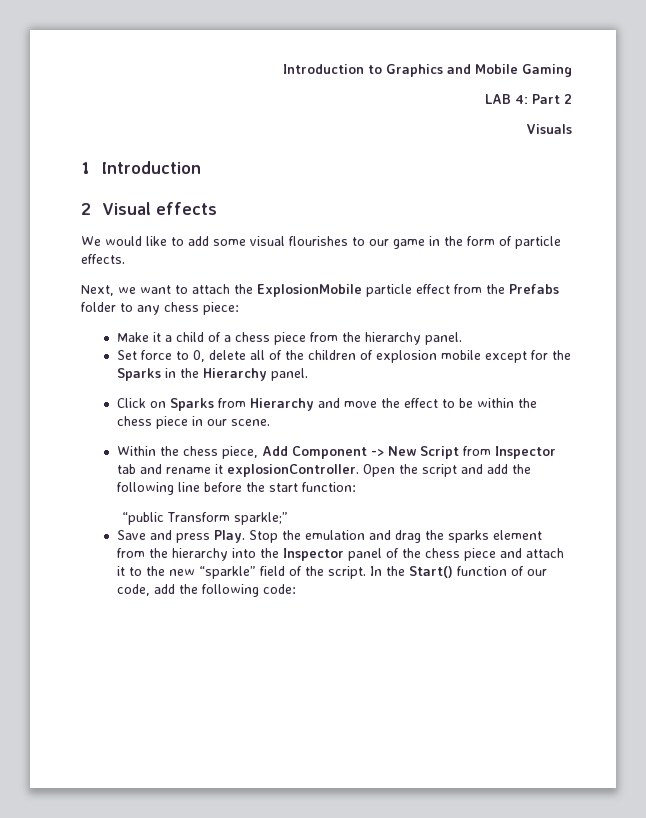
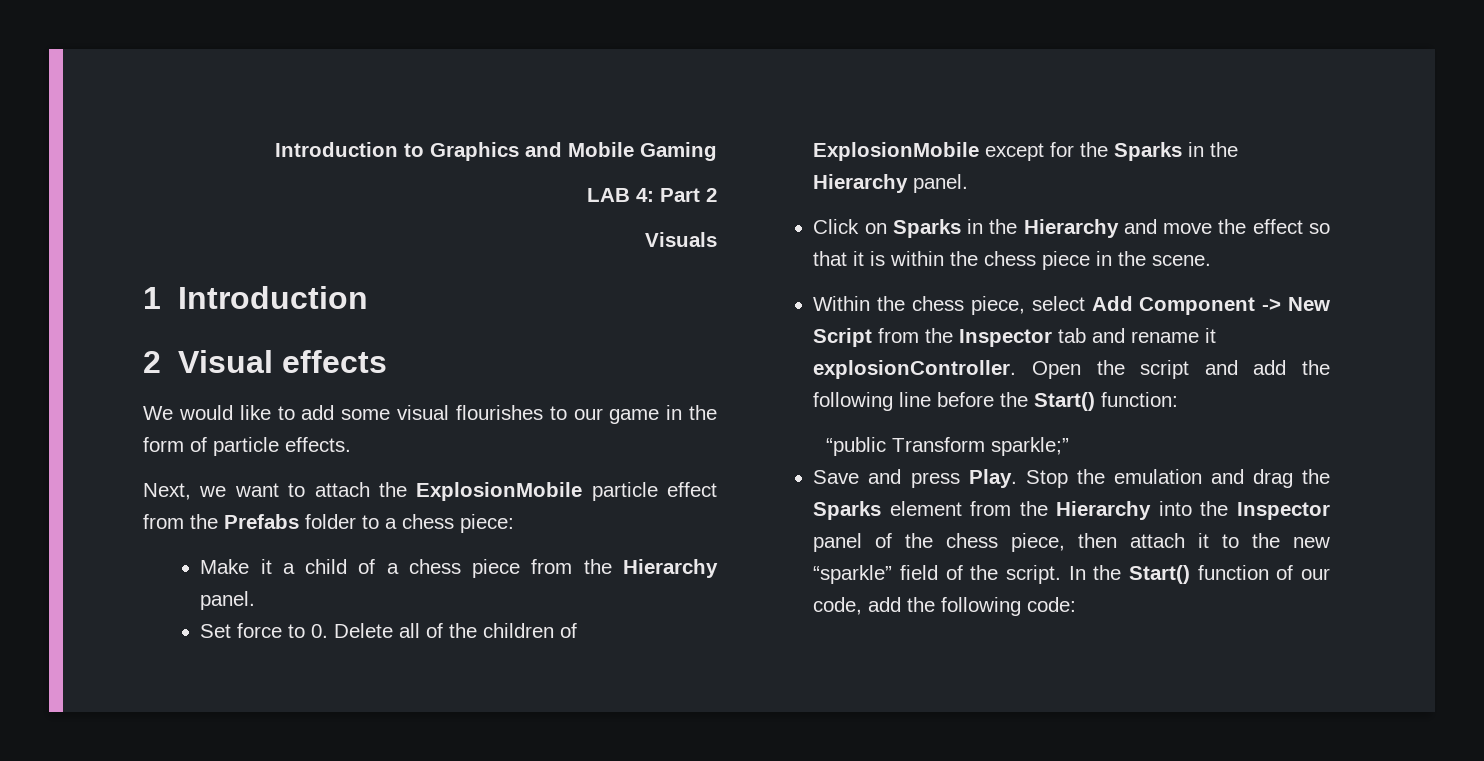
[137,305,160,315] any -> [385,518,397,529] a
[365,332,422,345] hierarchy -> [623,559,719,578] Hierarchy
[193,350,247,362] 0, delete -> [311,623,394,638] 0. Delete
[376,350,482,363] explosion mobile -> [813,142,980,161] ExplosionMobile
[218,398,247,408] from -> [967,219,1018,234] in the
[442,398,474,408] to be -> [1309,223,1330,234] [813,251,886,266] so that it is
[207,419,228,426] our -> [1118,251,1147,266] the
(259, 452) none -> [1031,296,1085,311] select
(492, 451) none -> [925,328,954,343] the
[269,483,299,492] start -> [1034,392,1096,411] Start()
[448,530,490,543] sparks -> [813,501,882,520] Sparks
[172,548,229,561] hierarchy -> [1056,501,1152,520] Hierarchy
[464,548,523,561] piece and -> [1011,533,1118,552] piece, then

